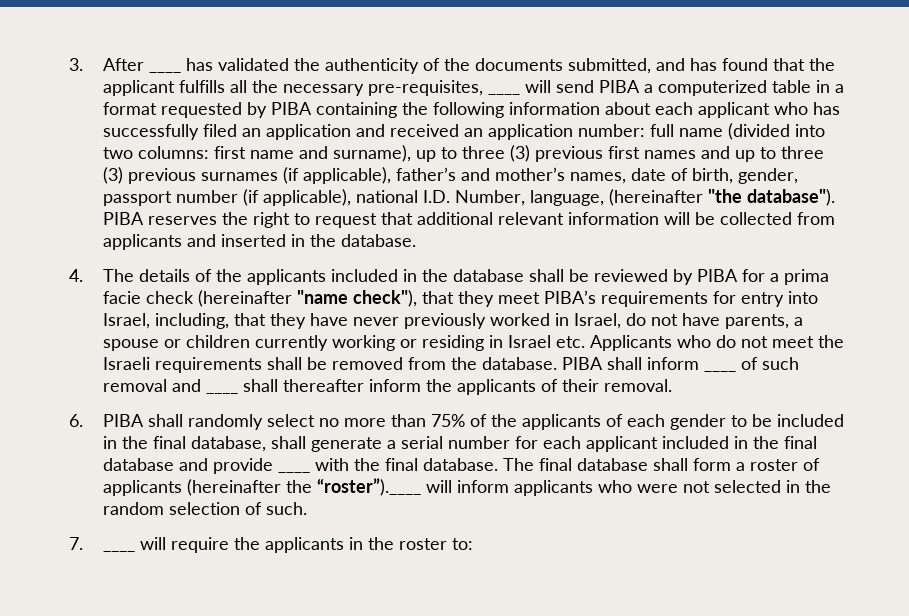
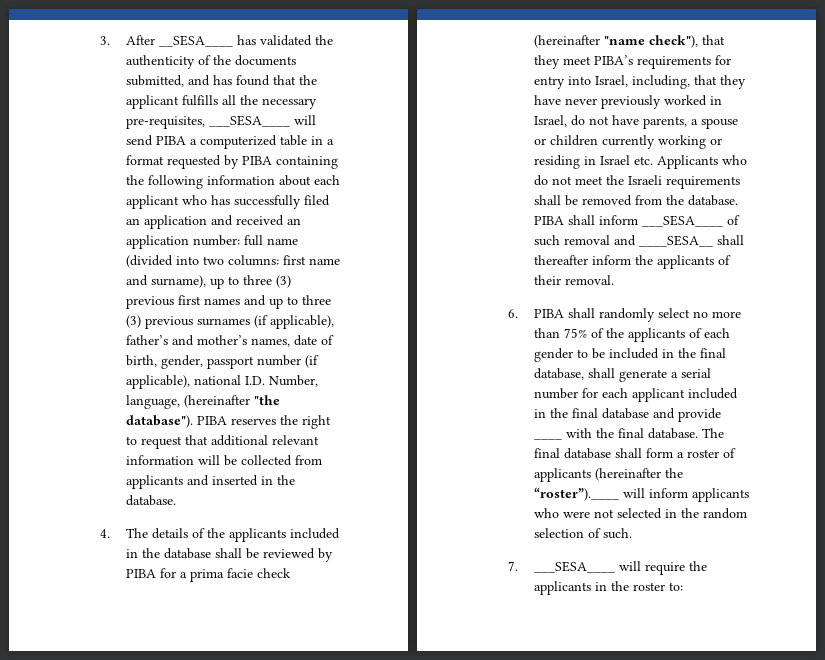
[149,71,182,73] ____ -> [159,35,234,47] __SESA____
[488,93,521,95] ____ -> [209,115,291,127] ___SESA____
[704,370,737,372] ____ -> [642,215,724,227] ___SESA____
[206,392,239,394] ____ -> [639,235,714,247] ____SESA__
[103,550,136,552] ____ -> [534,561,616,573] ___SESA____

